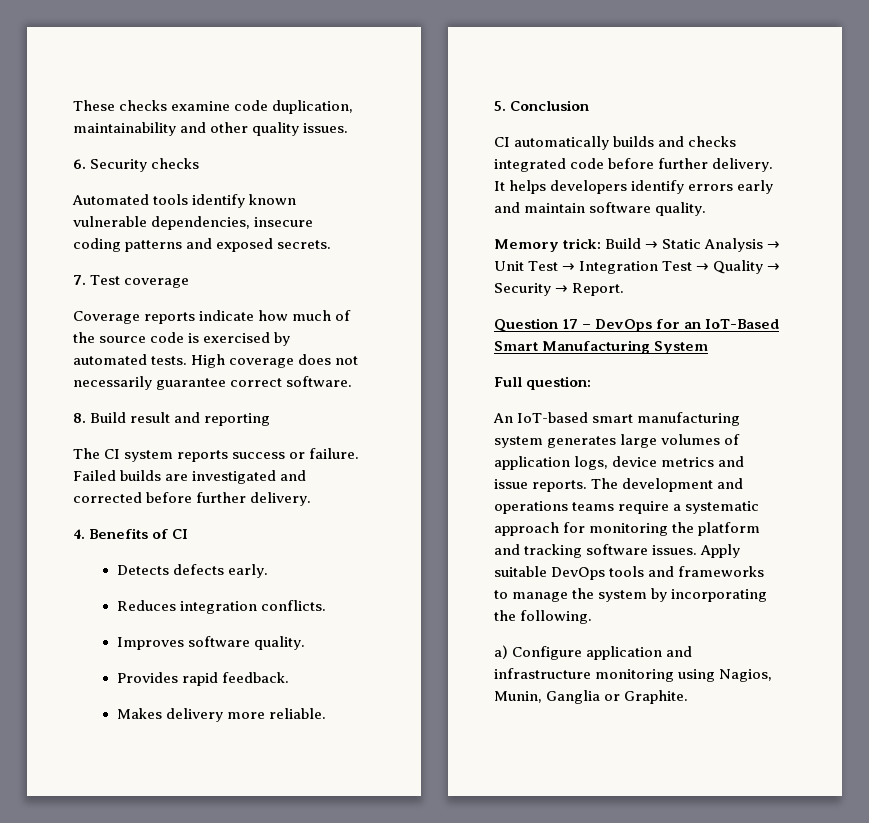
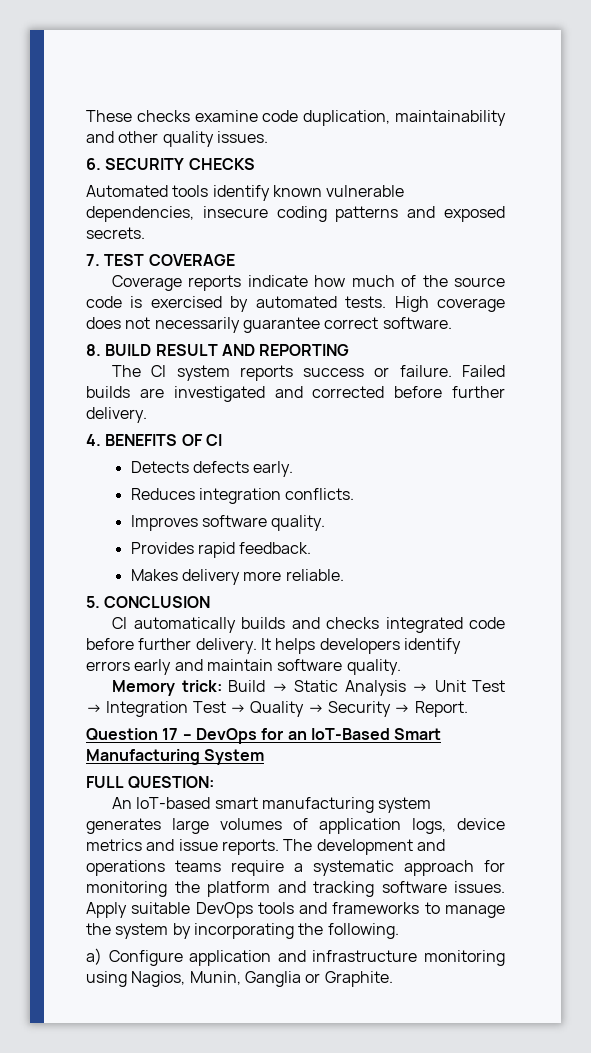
[90,158,200,172] Security checks -> [105,158,255,170] SECURITY CHECKS
[90,275,190,288] Test coverage -> [104,254,235,266] TEST COVERAGE
[90,412,271,426] Build result and reporting -> [105,344,350,356] BUILD RESULT AND REPORTING
[89,528,169,539] Benefits of -> [105,434,203,446] BENEFITS OF
[510,100,590,111] Conclusion -> [104,596,211,608] CONCLUSION
[494,376,592,390] Full question: -> [86,776,215,789] FULL QUESTION:

